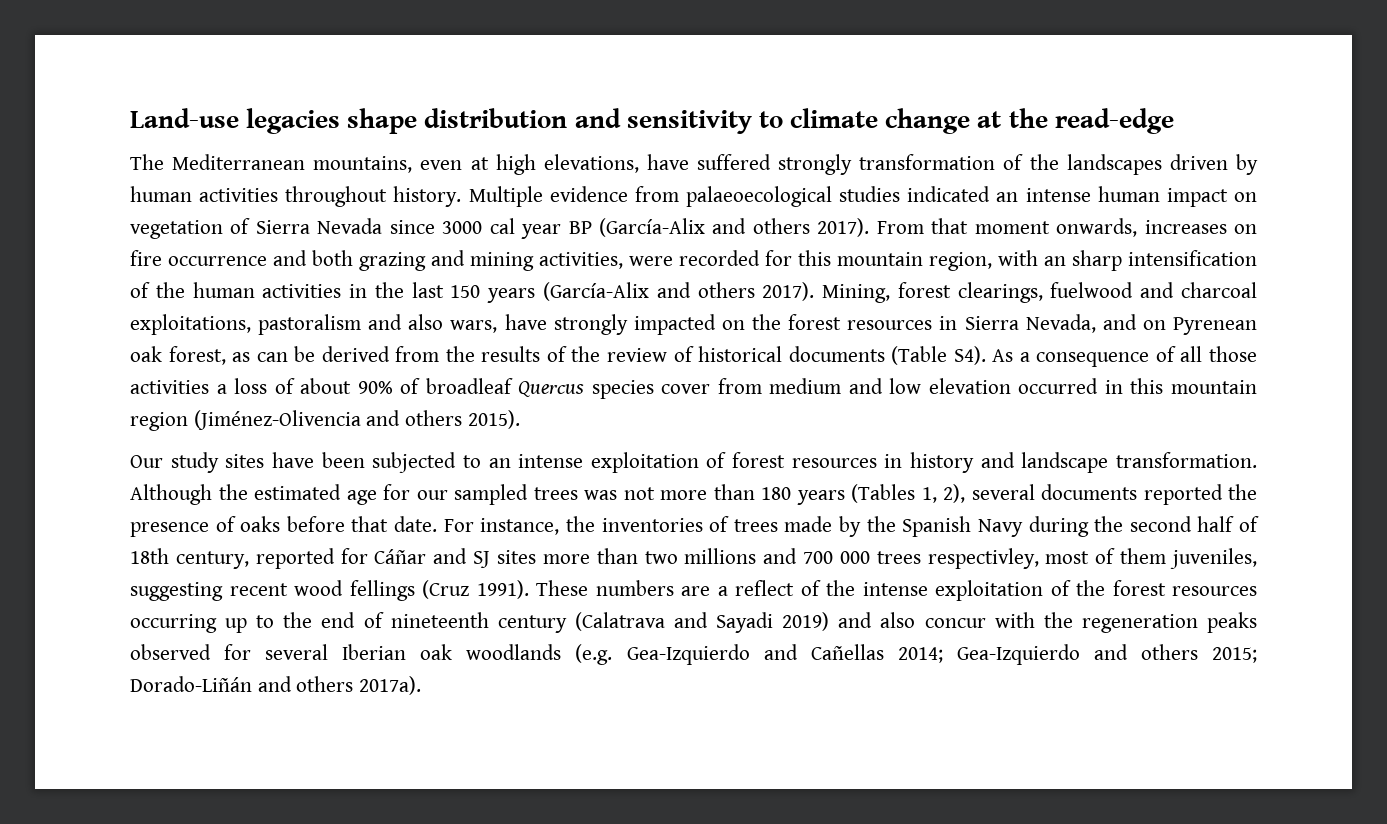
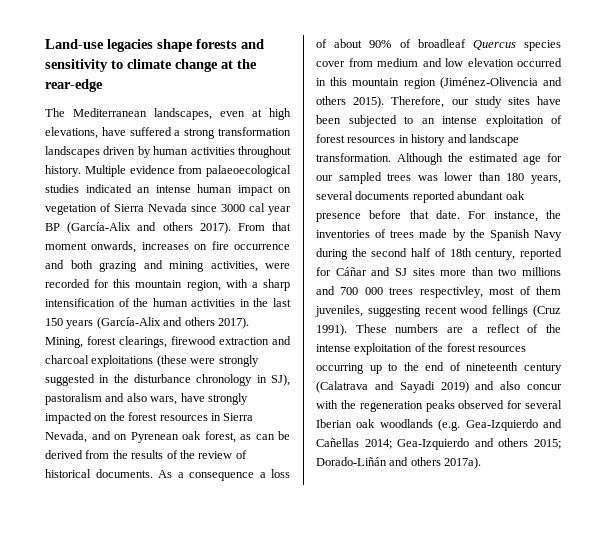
[424,108,568,128] distribution -> [196,39,237,49] forests
[1054,108,1174,134] read-edge -> [45,79,103,92] rear-edge
[313,156,413,173] mountains, -> [154,108,212,120] landscapes,
[778,154,1059,175] strongly transformation of the -> [174,127,291,139] a strong transformation
[1044,256,1066,266] an -> [251,282,258,288] a
[1050,282,1258,298] [130,314,251,335] fuelwood and charcoal exploitations, -> [171,336,291,345] [45,355,259,367] [45,374,290,386] firewood extraction and charcoal exploitations (these were strongly suggested in the disturbance chronology in SJ),
[788,346,1257,367] [130,380,209,394] documents (Table S4). As a consequence of all those activities -> [95,469,254,481] documents. As a consequence
[130,455,163,468] // Our -> [391,96,469,108] Therefore, our
[623,484,1257,505] [130,516,281,537] not more than 180 years (Tables 1, 2), several documents reported the presence of oaks -> [444,172,561,184] [316,191,525,203] [316,213,361,222] lower than 180 years, several documents reported abundant oak presence

